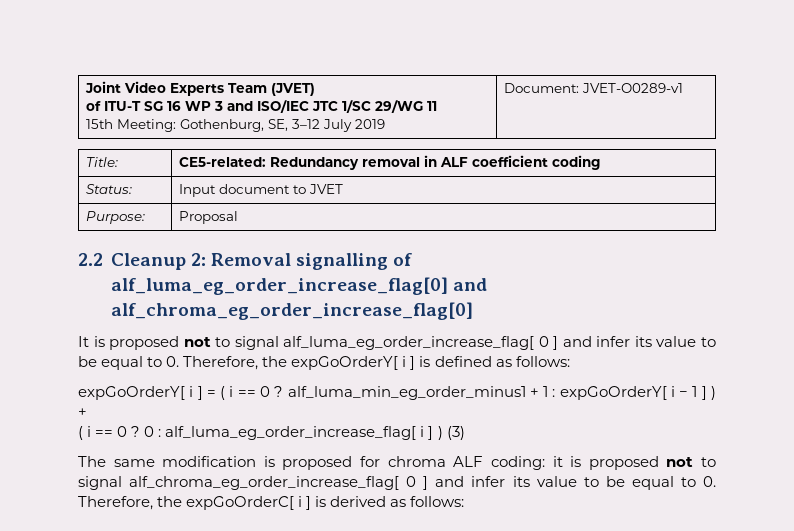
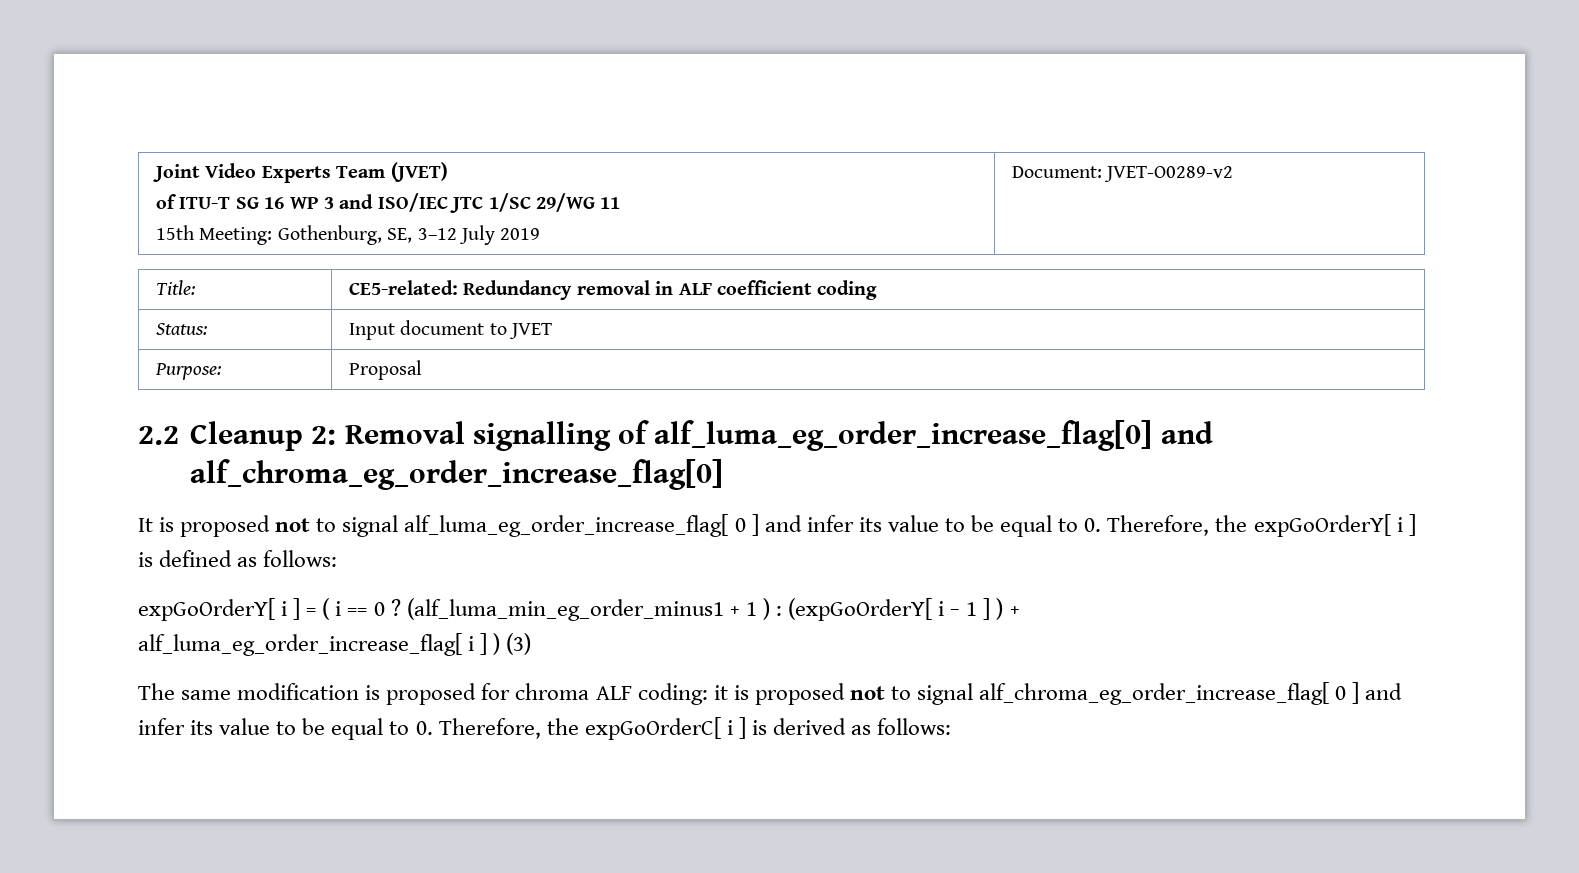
[581,83,683,93] JVET-O0289-v1 -> [1104,166,1234,182] JVET-O0289-v2
[287,386,526,400] alf_luma_min_eg_order_minus1 -> [406,598,724,621] (alf_luma_min_eg_order_minus1
[552,386,667,400] : expGoOrderY[ -> [762,598,933,621] ) : (expGoOrderY[
[78,426,162,440] ( i == 0 ? 0 : -> (1020, 611) none

